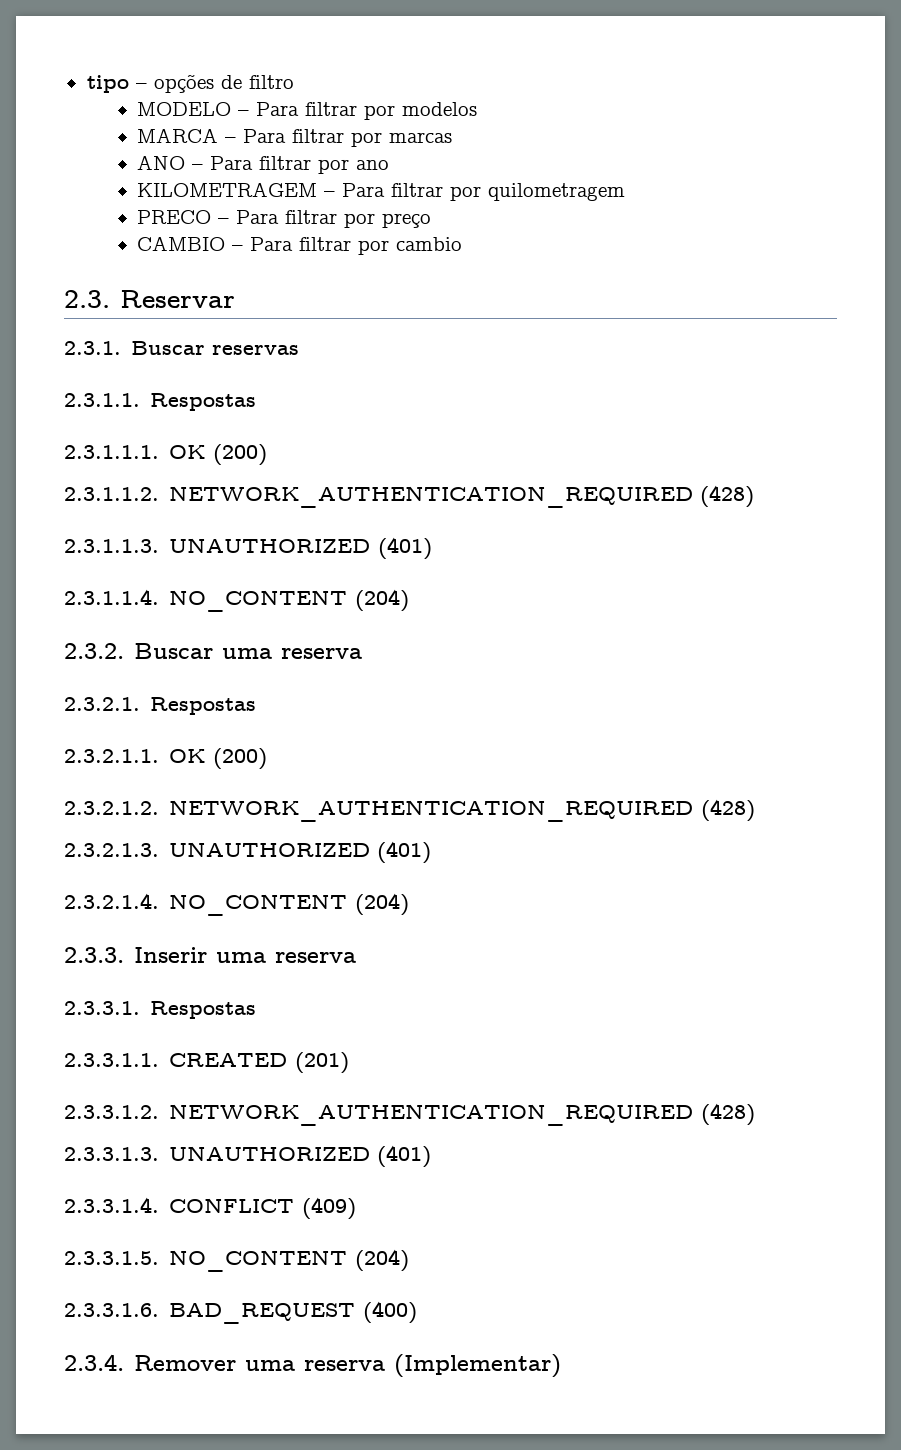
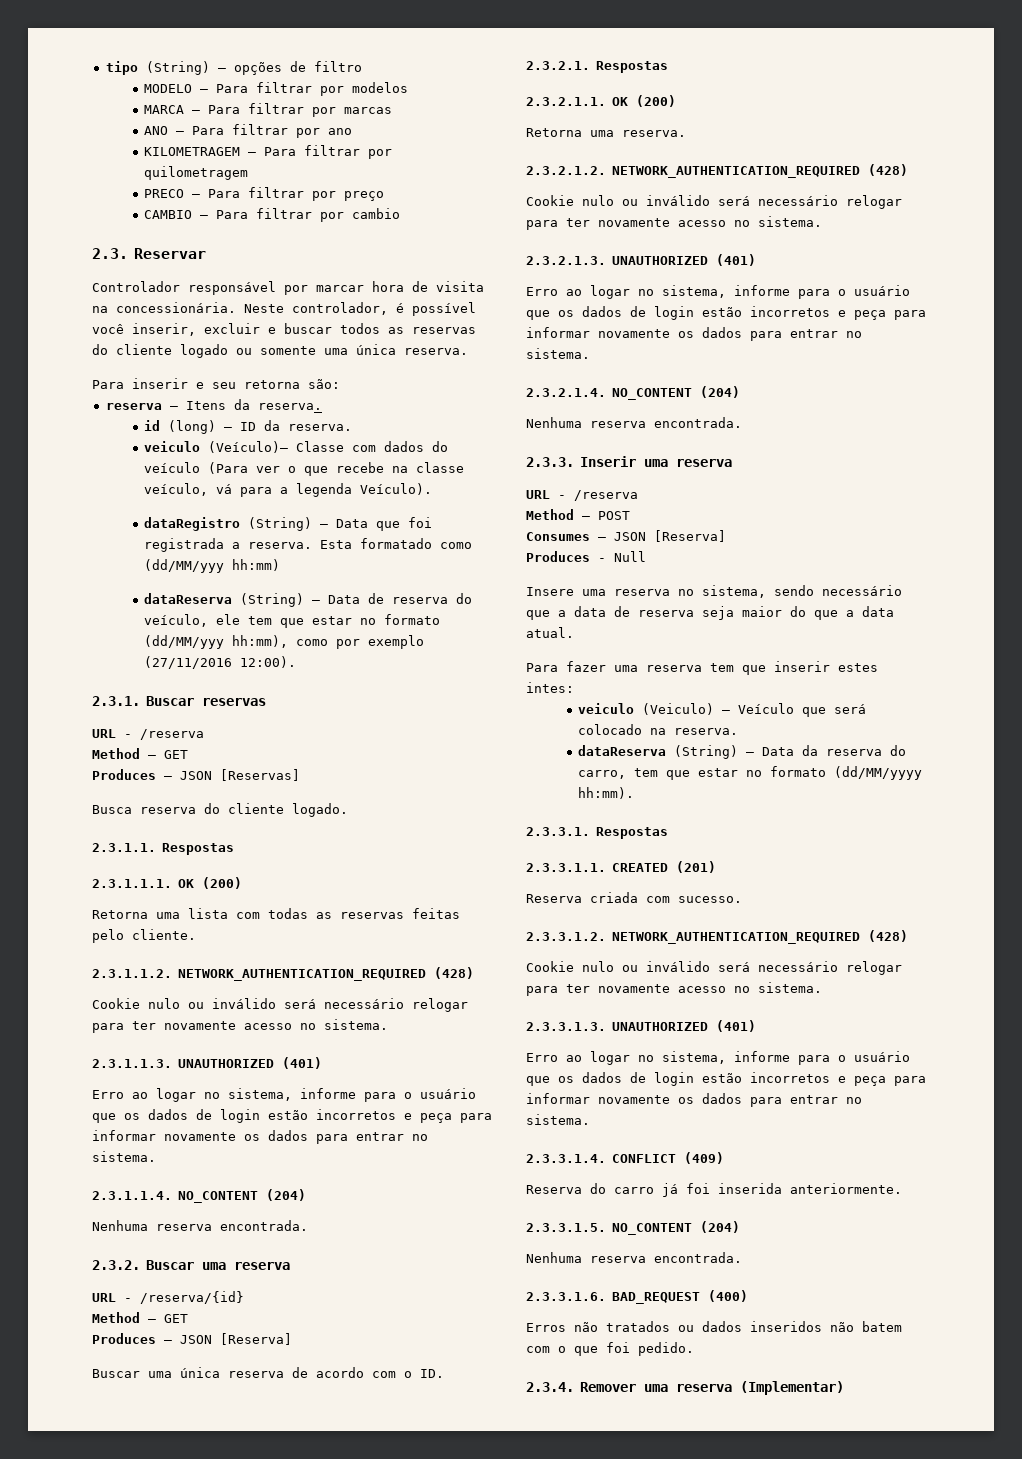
(129, 84) none -> [145,61,210,75] (String)
[64,341,300,355] 2.3.1. Buscar reservas -> [92,281,484,295] [92,302,476,316] [92,323,476,336] [92,344,468,358] [92,378,340,389] [105,399,322,410] [143,420,352,434] [143,441,448,453] [143,462,464,476] [143,483,432,497] [143,517,432,531] [143,538,472,552] [143,559,280,573] [143,593,472,607] [143,614,440,628] [143,635,424,649] [143,656,296,669] [92,696,267,706] [92,729,204,740] [92,748,188,759] [92,769,300,781] [92,803,348,817] Controlador responsável por marcar hora de visita na concessionária. Neste controlador, é possível você inserir, excluir e buscar todos as reservas do cliente logado ou somente uma única reserva. // Para inserir e seu retorna são: // reserva – Itens da reserva. // id (long) – ID da reserva. // veiculo (Veículo)– Classe com dados do veículo (Para ver o que recebe na classe veículo, vá para a legenda Veículo). // dataRegistro (String) – Data que foi registrada a reserva. Esta formatado como (dd/MM/yyy hh:mm) // dataReserva (String) – Data de reserva do veículo, ele tem que estar no formato (dd/MM/yyy hh:mm), como por exemplo (27/11/2016 12:00). // 2.3.1. Buscar reservas // URL - /reserva // Method – GET // Produces – JSON [Reservas] // Busca reserva do cliente logado.
[64,485,755,508] [64,537,433,560] 2.3.1.1.2. NETWORK_AUTHENTICATION_REQUIRED (428) // 2.3.1.1.3. UNAUTHORIZED (401) -> [92,908,460,919] [92,929,196,943] [92,967,475,981] [92,998,468,1012] [92,1019,388,1033] [92,1057,323,1069] [92,1088,476,1102] [92,1109,492,1123] [92,1130,428,1144] [92,1151,156,1162] Retorna uma lista com todas as reservas feitas pelo cliente. // 2.3.1.1.2. NETWORK_AUTHENTICATION_REQUIRED (428) // Cookie nulo ou inválido será necessário relogar para ter novamente acesso no sistema. // 2.3.1.1.3. UNAUTHORIZED (401) // Erro ao logar no sistema, informe para o usuário que os dados de login estão incorretos e peça para informar novamente os dados para entrar no sistema.
(410, 600) none -> [92,1220,308,1231] // Nenhuma reserva encontrada.
(363, 653) none -> [92,1291,244,1304] [92,1312,188,1323] [92,1333,292,1345] [92,1367,444,1378] // URL - /reserva/{id} // Method – GET // Produces – JSON [Reserva] // Buscar uma única reserva de acordo com o ID.
(268, 759) none -> [526,128,686,137] // Retorna uma reserva.
[64,841,432,864] 2.3.2.1.3. UNAUTHORIZED (401) -> [526,195,902,209] [526,216,822,230] [526,254,757,266] [526,285,910,299] [526,306,926,320] [526,327,862,341] [526,348,590,359] Cookie nulo ou inválido será necessário relogar para ter novamente acesso no sistema. // 2.3.2.1.3. UNAUTHORIZED (401) // Erro ao logar no sistema, informe para o usuário que os dados de login estão incorretos e peça para informar novamente os dados para entrar no sistema.
(410, 904) none -> [526,417,742,428] // Nenhuma reserva encontrada.
(357, 957) none -> [526,490,638,501] [526,509,630,520] [526,530,726,542] [526,551,646,562] [526,585,902,598] [526,606,894,620] [526,627,574,638] [526,661,878,675] [526,682,574,693] [577,703,866,717] [577,724,738,735] [577,745,906,759] [577,766,922,780] [577,787,634,799] // URL - /reserva // Method – POST // Consumes – JSON [Reserva] // Produces - Null // Insere uma reserva no sistema, sendo necessário que a data de reserva seja maior do que a data atual. // Para fazer uma reserva tem que inserir estes intes: // veiculo (Veiculo) – Veículo que será colocado na reserva. // dataReserva (String) – Data da reserva do carro, tem que estar no formato (dd/MM/yyyy hh:mm).
(350, 1063) none -> [526,892,742,903] // Reserva criada com sucesso.
[64,1145,432,1168] [64,1197,357,1220] 2.3.3.1.3. UNAUTHORIZED (401) // 2.3.3.1.4. CONFLICT (409) -> [526,961,902,975] [526,982,822,996] [526,1020,757,1032] [526,1051,910,1065] [526,1072,926,1086] [526,1093,862,1107] [526,1114,590,1125] [526,1152,725,1164] [526,1183,902,1197] Cookie nulo ou inválido será necessário relogar para ter novamente acesso no sistema. // 2.3.3.1.3. UNAUTHORIZED (401) // Erro ao logar no sistema, informe para o usuário que os dados de login estão incorretos e peça para informar novamente os dados para entrar no sistema. // 2.3.3.1.4. CONFLICT (409) // Reserva do carro já foi inserida anteriormente.
(410, 1260) none -> [526,1252,742,1263] // Nenhuma reserva encontrada.
(418, 1312) none -> [526,1321,902,1332] [526,1342,694,1356] // Erros não tratados ou dados inseridos não batem com o que foi pedido.

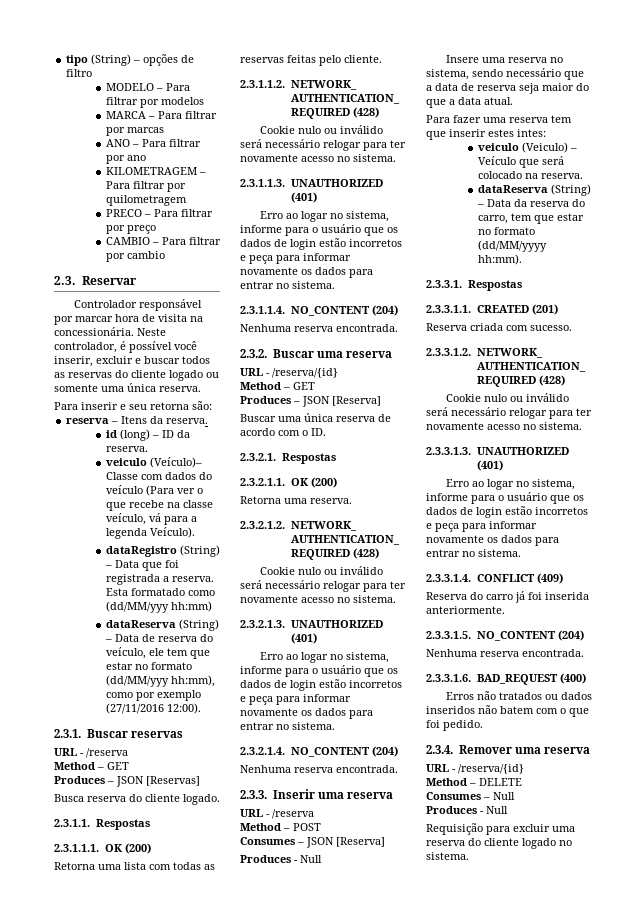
[740,1381,845,1395] (Implementar) -> [426,764,524,774] [426,778,522,786] [426,792,515,800] [426,806,508,814] [426,823,575,835] [426,838,572,849] [426,852,469,860] // URL - /reserva/{id} // Method – DELETE // Consumes – Null // Produces - Null // Requisição para excluir uma reserva do cliente logado no sistema.

